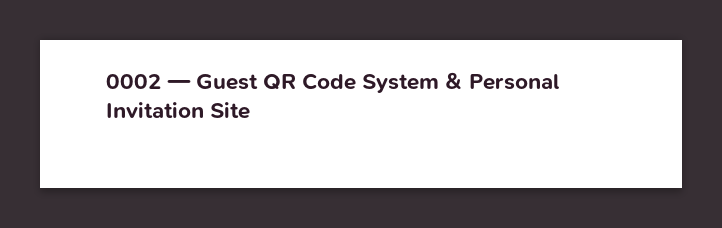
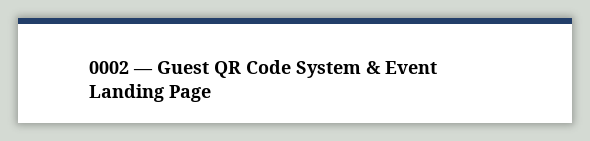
[468,74,559,90] [106,102,251,119] Personal Invitation Site -> [385,61,437,74] [89,84,211,102] Event Landing Page

